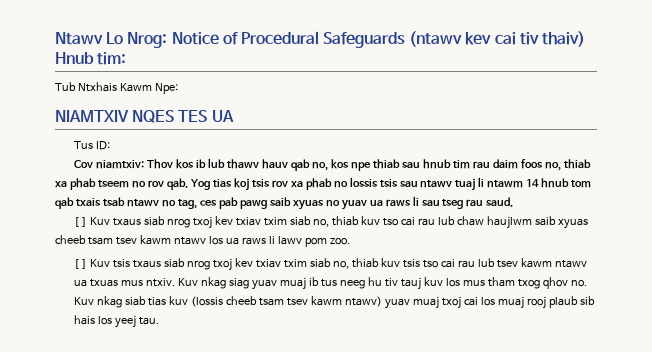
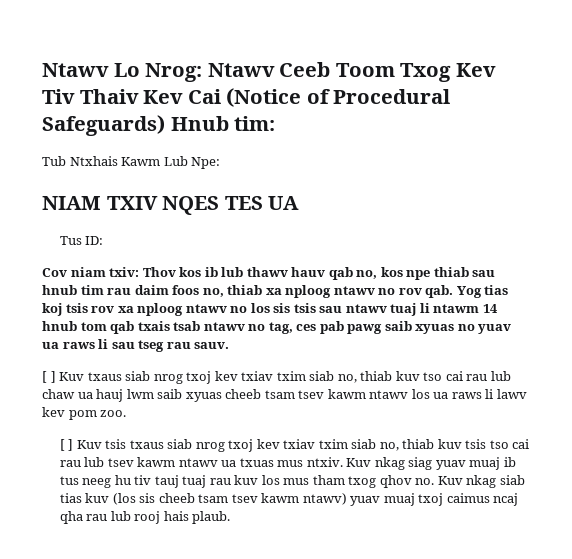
[171,31,586,48] Notice of Procedural Safeguards (ntawv kev cai tiv thaiv) -> [207,62,496,82] [42,88,451,107] [42,115,165,136] Ntawv Ceeb Toom Txog Kev Tiv Thaiv Kev Cai (Notice of Procedural Safeguards)
(152, 87) none -> [163,156,188,166] Lub
[55,110,129,122] NIAMTXIV -> [42,196,158,210] NIAM TXIV
[96,160,145,169] niamtxiv: -> [70,267,140,277] niam txiv:
[69,178,129,190] phab tseem -> [285,285,375,298] nploog ntawv
[305,177,378,190] phab no lossis -> [137,303,291,316] nploog ntawv no los sis
[486,197,514,207] saud. -> [194,342,230,349] sauv.
[486,216,532,229] haujlwm -> [77,389,154,402] ua hauj lwm
(302, 240) none -> [42,407,65,417] kev
(421, 283) none -> [182,475,231,488] tuaj rau
[191,296,224,307] (lossis -> [112,493,156,505] (los sis
[463,296,595,309] [74,315,160,328] cai los muaj rooj plaub sib hais los yeej tau. -> [446,493,519,506] [59,511,231,524] caimus ncaj qha rau lub rooj hais plaub.

